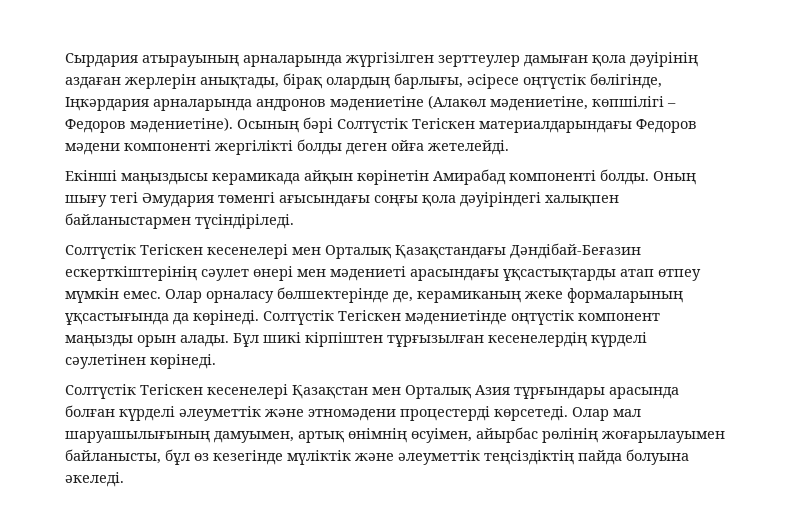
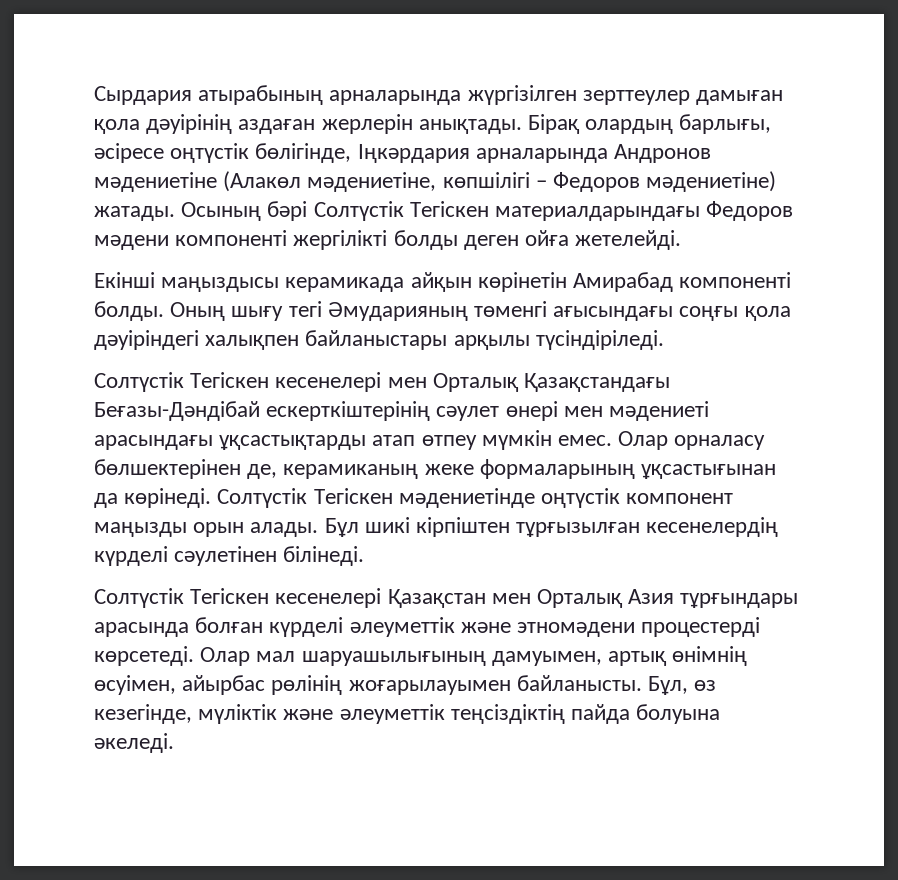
[142,55,239,67] атырауының -> [198,85,324,105] атырабының
[200,73,322,89] анықтады, бірақ -> [418,114,581,134] анықтады. Бірақ
[256,99,326,111] андронов -> [614,144,712,163] Андронов
[130,117,233,133] мәдениетіне). -> [646,171,777,192] [94,206,175,221] мәдениетіне) жатады.
[142,193,214,207] Әмудария -> [327,302,468,321] Әмударияның
[65,213,191,229] байланыстармен -> [305,330,530,350] байланыстары арқылы
[510,243,641,259] Дәндібай-Беғазин -> [94,401,260,421] Беғазы-Дәндібай
[277,287,389,303] бөлшектерінде -> [94,459,241,479] бөлшектерінен
[65,313,169,325] ұқсастығында -> [641,464,777,479] ұқсастығынан
[150,354,216,369] көрінеді. -> [283,546,365,566] білінеді.
[65,449,283,465] байланысты, бұл өз кезегінде -> [516,675,717,695] [94,704,192,724] байланысты. Бұл, өз кезегінде,

